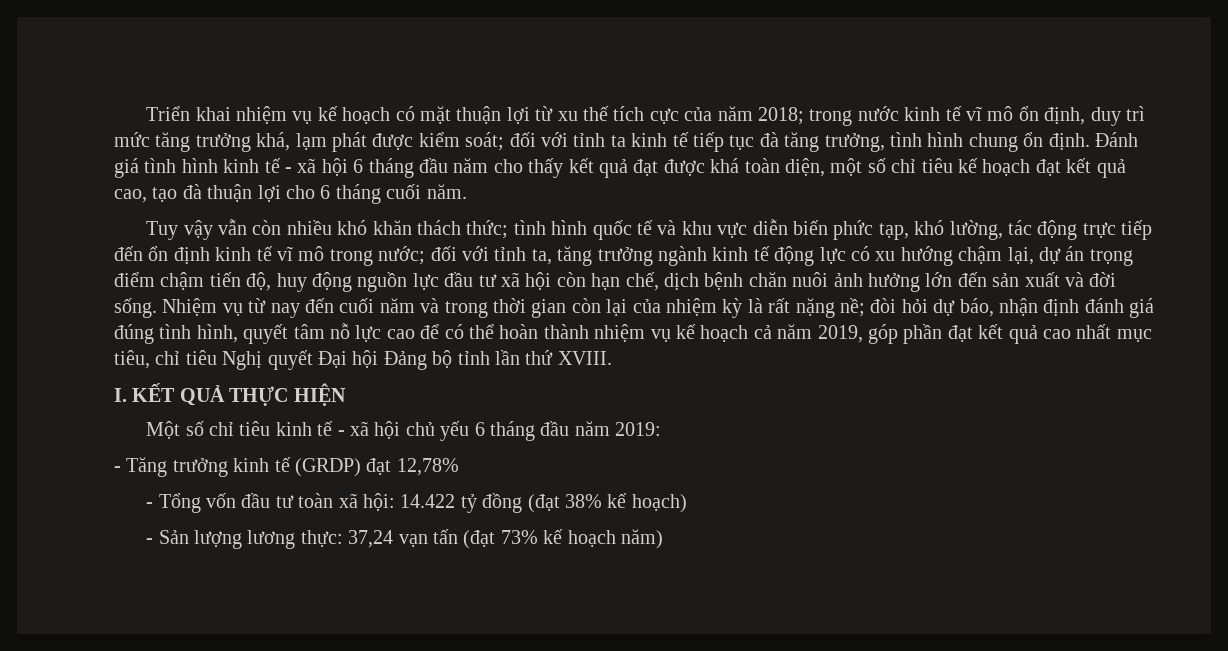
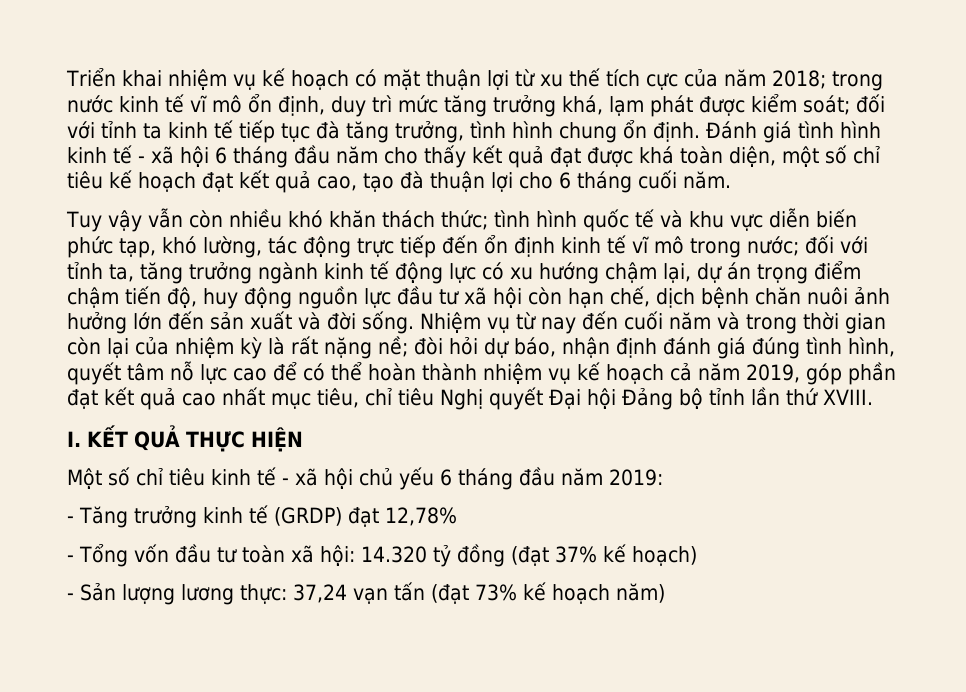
[400,494,456,508] 14.422 -> [361,546,427,563] 14.320
[565,494,603,508] 38% -> [555,546,597,563] 37%

